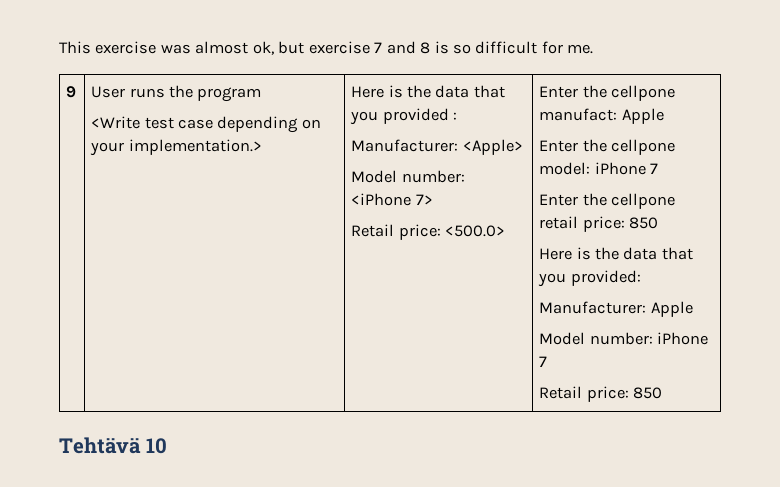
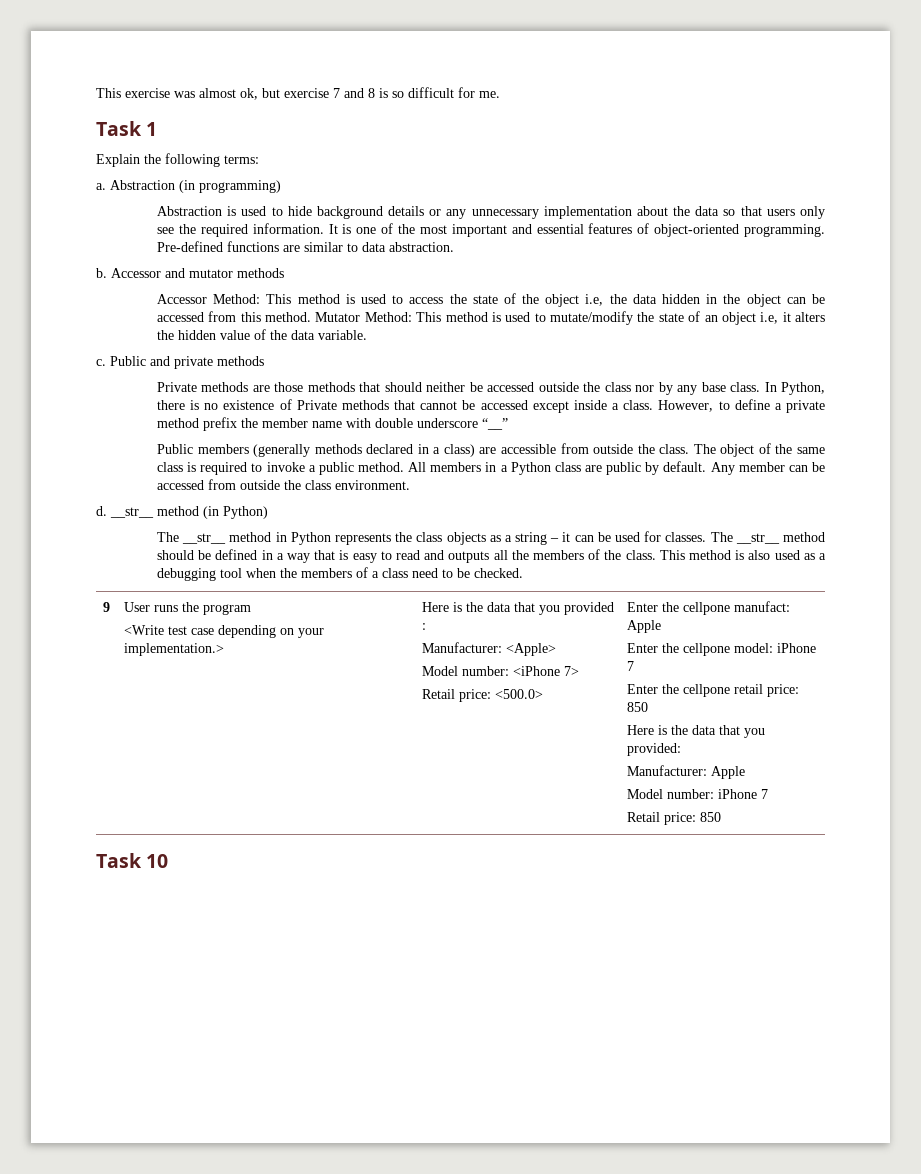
(594, 49) none -> [96,121,158,136] [96,153,259,167] [96,180,281,193] [156,206,826,219] [156,223,825,237] [156,241,454,252] [96,268,284,278] [156,293,826,307] [156,311,825,325] [156,329,367,340] [96,356,264,369] [156,382,826,395] [156,399,825,413] [156,417,508,431] [156,443,825,457] [156,461,826,475] [156,479,410,490] [96,506,268,519] [156,531,826,545] [156,549,827,563] [156,567,523,581] // Task 1 // Explain the following terms: // a. Abstraction (in programming) // Abstraction is used to hide background details or any unnecessary implementation about the data so that users only see the required information. It is one of the most important and essential features of object-oriented programming. Pre-defined functions are similar to data abstraction. // b. Accessor and mutator methods // Accessor Method: This method is used to access the state of the object i.e, the data hidden in the object can be accessed from this method. Mutator Method: This method is used to mutate/modify the state of an object i.e, it alters the hidden value of the data variable. // c. Public and private methods // Private methods are those methods that should neither be accessed outside the class nor by any base class. In Python, there is no existence of Private methods that cannot be accessed except inside a class. However, to define a private method prefix the member name with double underscore “__” // Public members (generally methods declared in a class) are accessible from outside the class. The object of the same class is required to invoke a public method. All members in a Python class are public by default. Any member can be accessed from outside the class environment. // d. __str__ method (in Python) // The __str__ method in Python represents the class objects as a string – it can be used for classes. The __str__ method should be defined in a way that is easy to read and outputs all the members of the class. This method is also used as a debugging tool when the members of a class need to be checked.
[59,437,141,454] Tehtävä -> [96,853,142,868] Task

